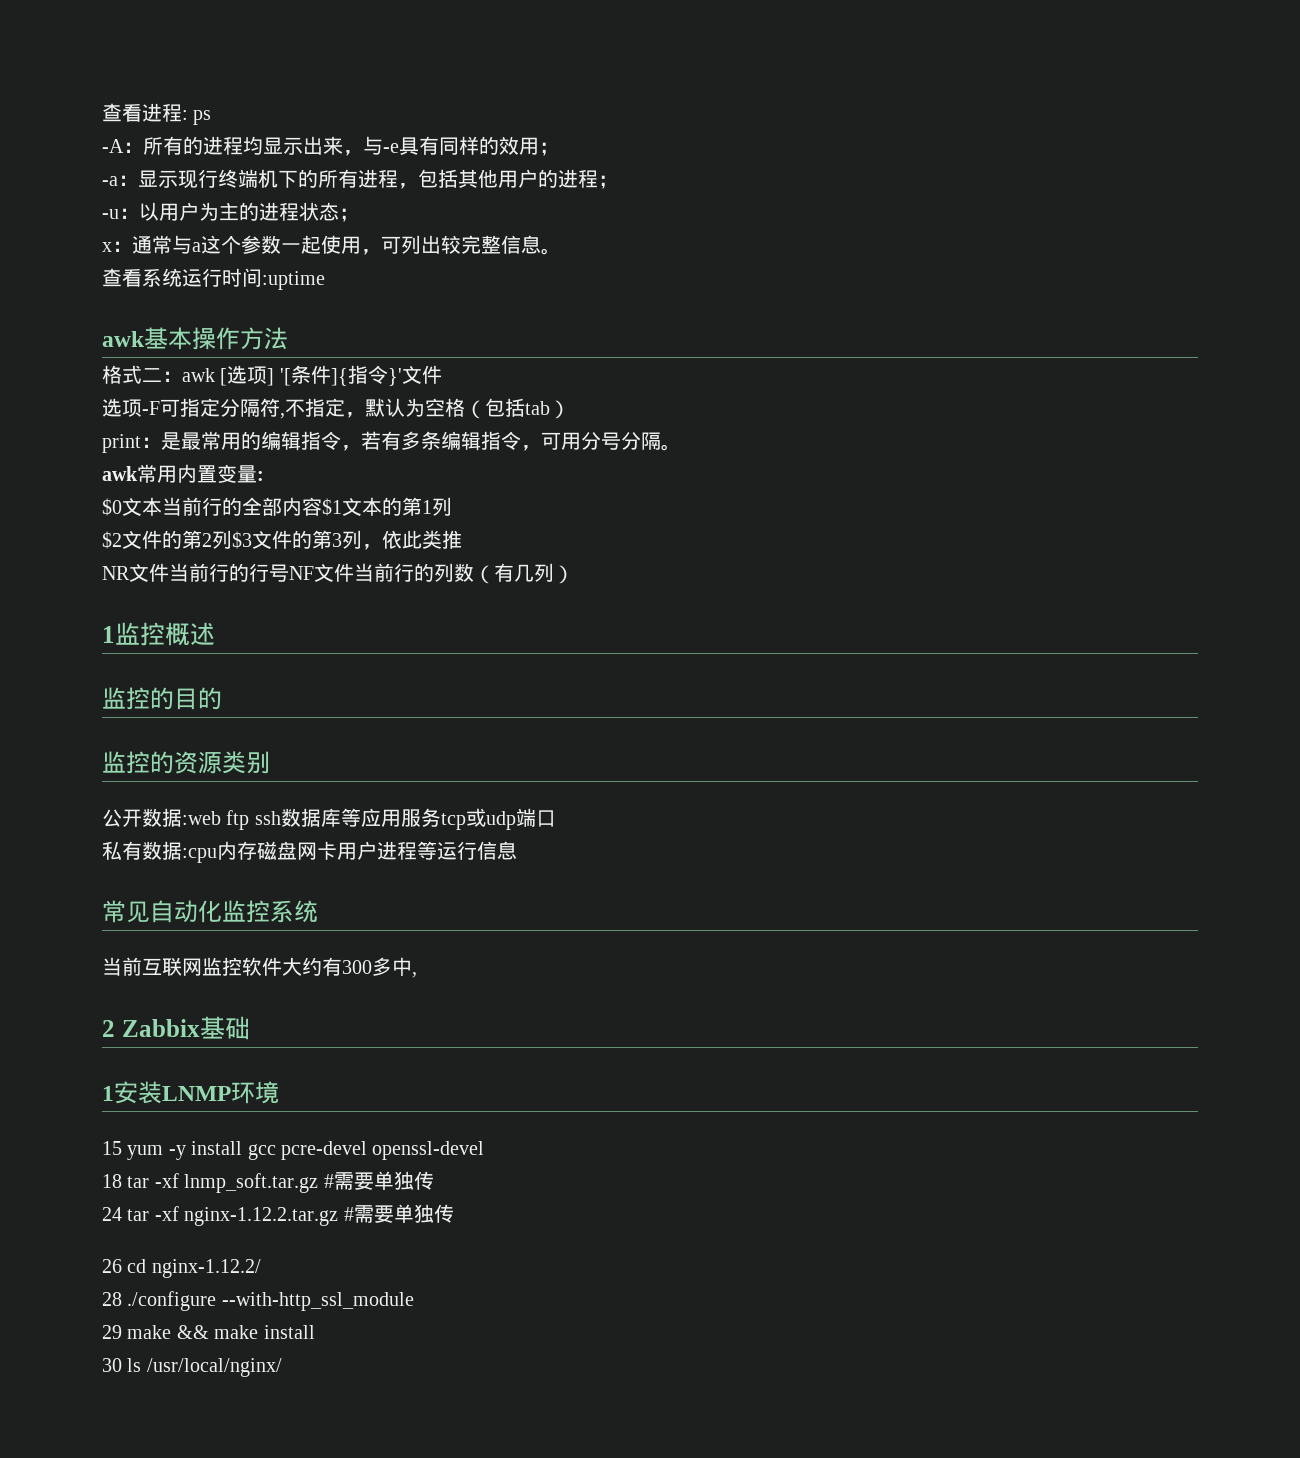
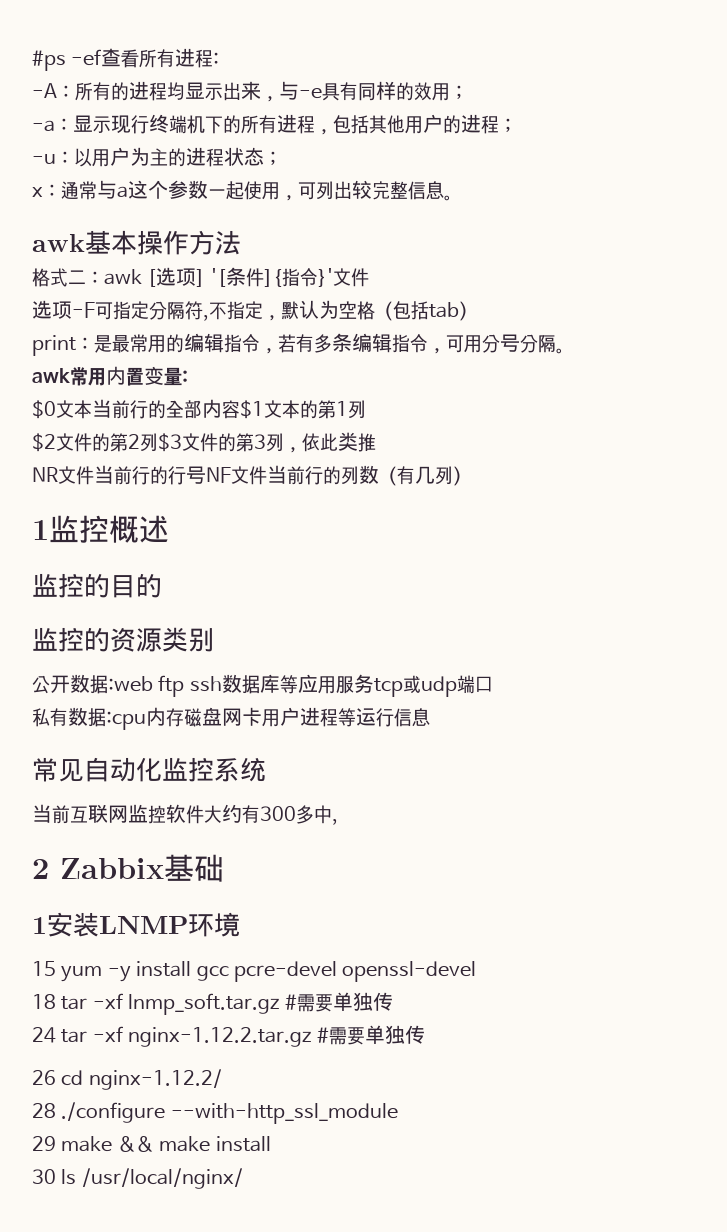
[102,103,142,122] 查看 -> [32,48,176,71] #ps -ef查看所有
[193,110,212,125] ps -> (220, 58) none
[102,268,325,290] // 查看系统运行时间:uptime -> (453, 198) none

